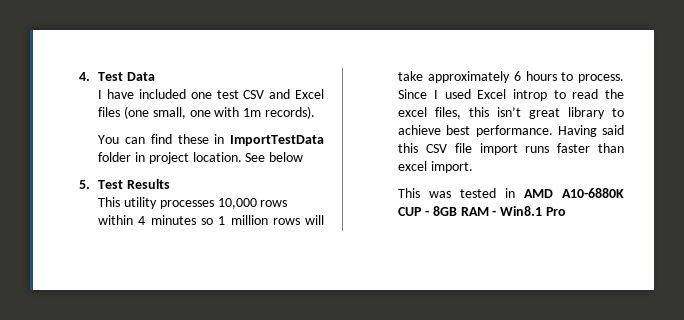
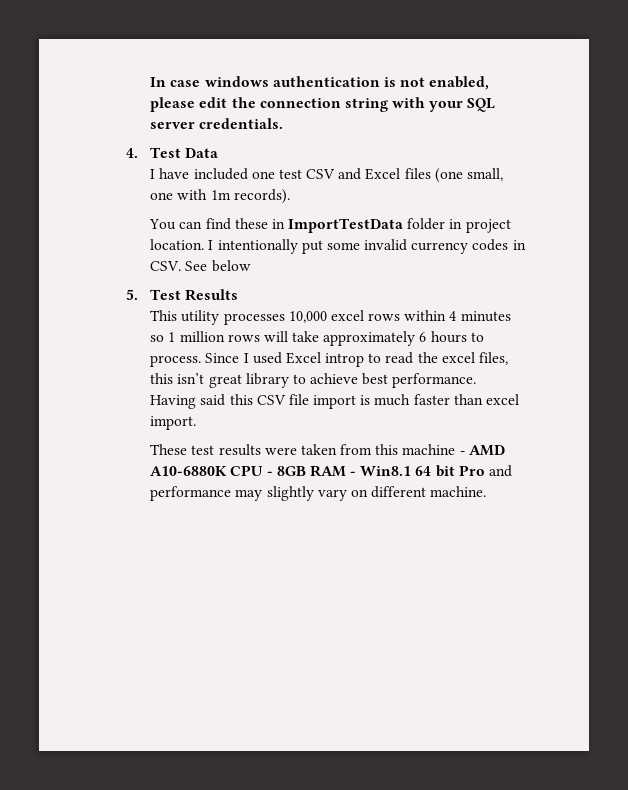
(79, 76) none -> [150,76,490,90] [150,97,496,112] [150,118,284,129] In case windows authentication is not enabled, please edit the connection string with your SQL server credentials. //
(242, 157) none -> [208,239,526,254] [150,261,182,271] I intentionally put some invalid currency codes in CSV.
(257, 203) none -> [330,310,364,321] excel
[525,146,550,153] runs -> [360,394,411,406] is much
[398,188,516,198] This was tested in -> [150,444,465,456] These test results were taken from this machine -
[398,207,423,216] CUP -> [230,465,264,476] CPU
[545,207,566,216] Pro -> [415,465,513,477] [150,486,487,501] 64 bit Pro and performance may slightly vary on different machine.

